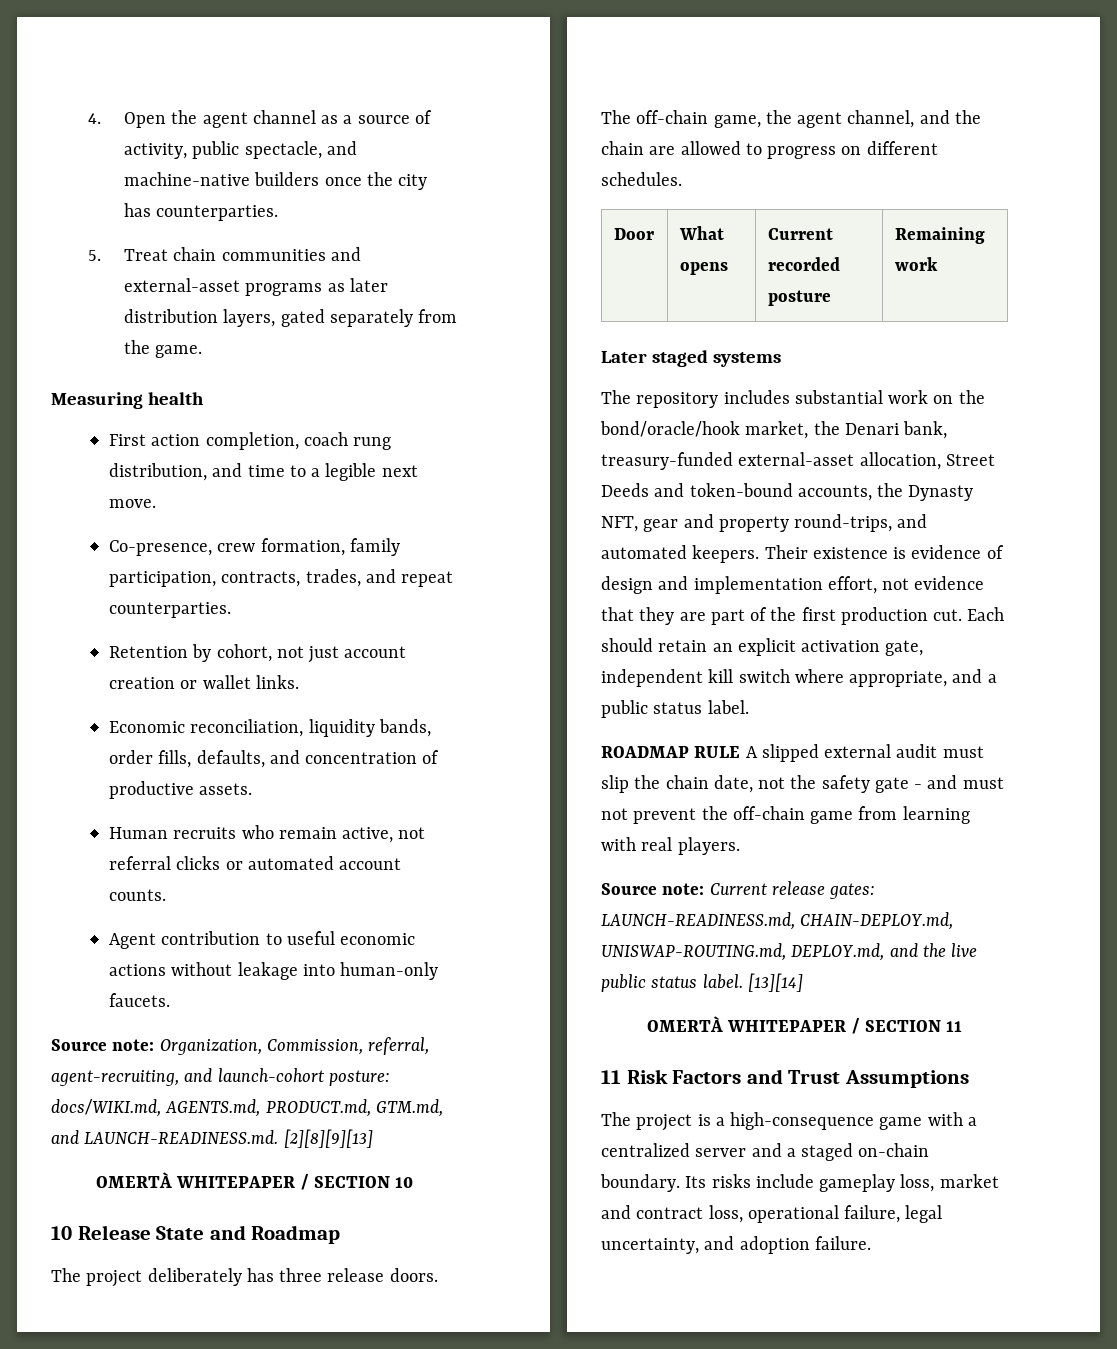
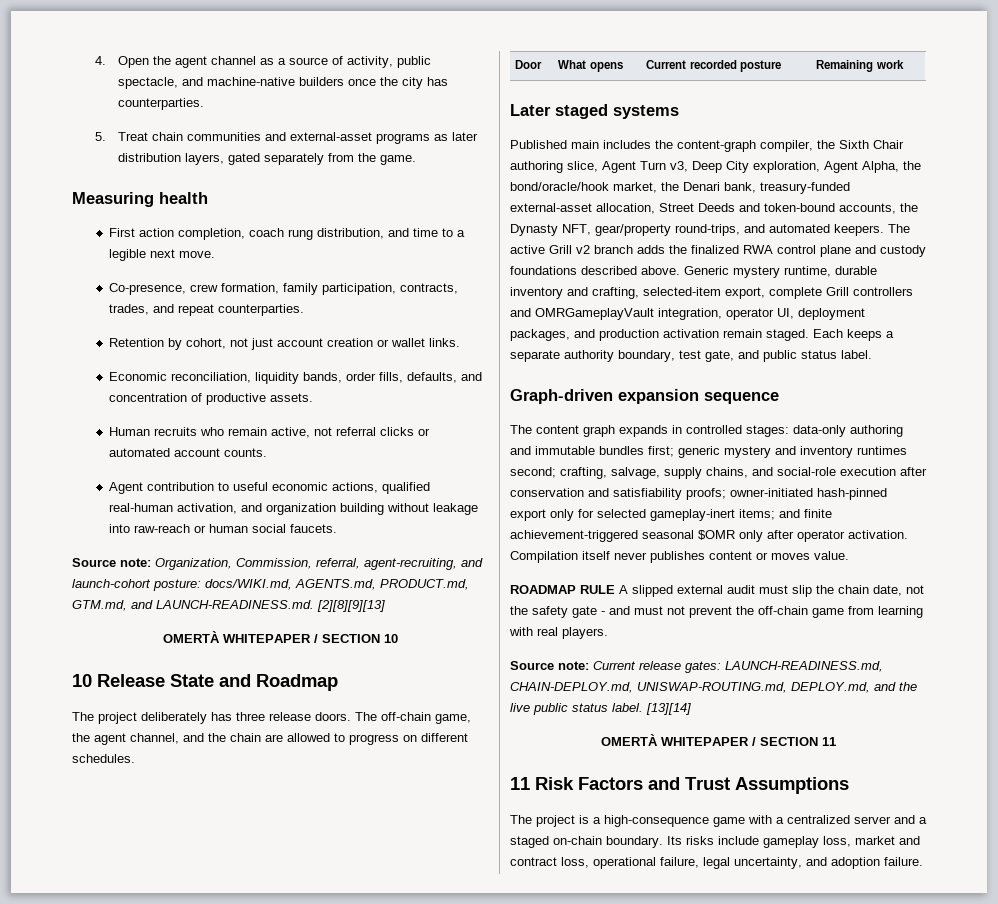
[108,962,439,980] actions without leakage into human-only -> [332,482,431,494] [109,503,479,515] [109,524,287,533] actions, qualified real-human activation, and organization building without leakage into raw-reach or human social
[601,390,954,408] The repository includes substantial work on -> [510,140,904,152] [510,161,899,173] Published main includes the content-graph compiler, the Sixth Chair authoring slice, Agent Turn v3, Deep City exploration, Agent Alpha,
[643,514,789,532] gear and property -> [595,224,671,236] gear/property
[764,545,1004,559] [601,576,985,594] [601,607,1005,625] [601,638,924,656] [601,669,997,687] [601,700,749,718] Their existence is evidence of design and implementation effort, not evidence that they are part of the first production cut. Each should retain an explicit activation gate, independent kill switch where appropriate, and a public status label. -> [888,224,910,233] [510,245,926,257] [510,266,877,278] [510,287,913,299] [510,308,865,320] [510,329,894,341] [510,350,872,362] [510,389,779,404] [510,425,903,437] [510,446,907,458] [510,467,927,479] [510,488,887,500] [510,509,832,521] [510,530,908,542] [510,551,849,563] The active Grill v2 branch adds the finalized RWA control plane and custody foundations described above. Generic mystery runtime, durable inventory and crafting, selected-item export, complete Grill controllers and OMRGameplayVault integration, operator UI, deployment packages, and production activation remain staged. Each keeps a separate authority boundary, test gate, and public status label. // Graph-driven expansion sequence // The content graph expands in controlled stages: data-only authoring and immutable bundles first; generic mystery and inventory runtimes second; crafting, salvage, supply chains, and social-role execution after conservation and satisfiability proofs; owner-initiated hash-pinned export only for selected gameplay-inert items; and finite achievement-triggered seasonal $OMR only after operator activation. Compilation itself never publishes content or moves value.

